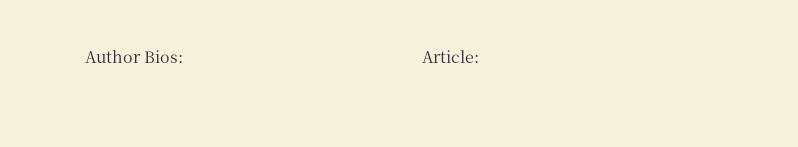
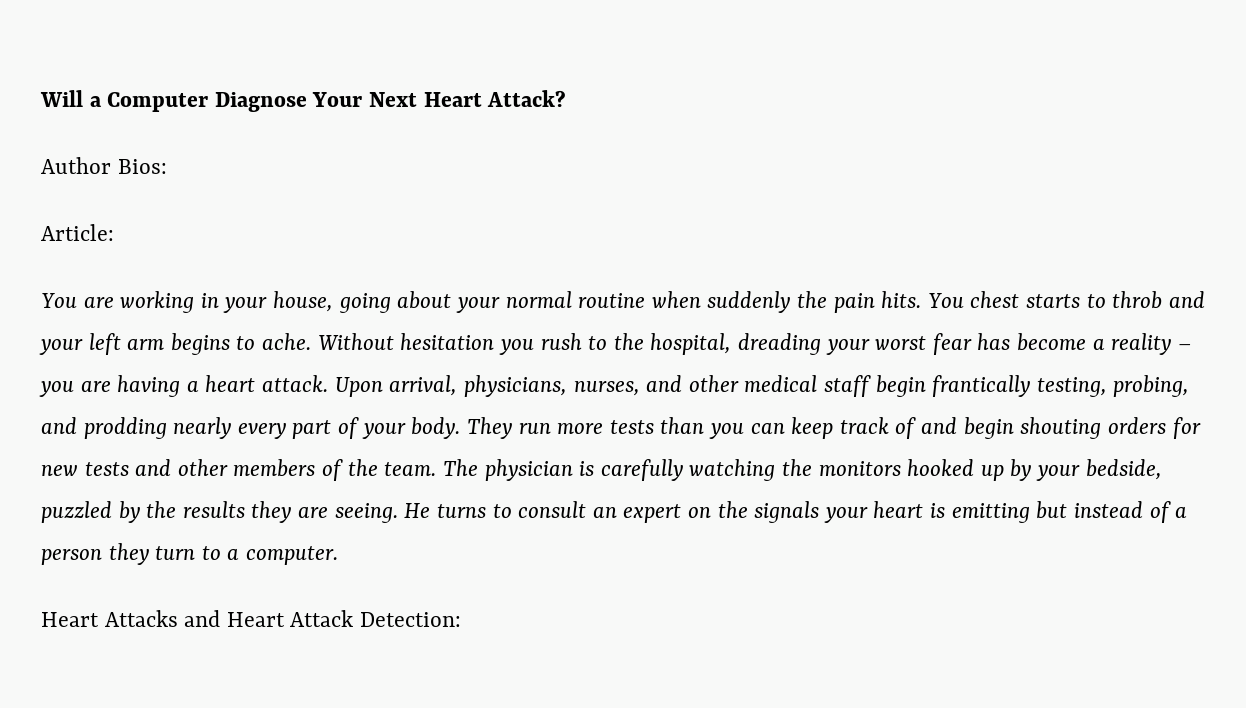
[85,50,184,63] [422,50,479,63] Author Bios: // Article: -> [40,90,567,112] [41,157,167,174] [41,224,114,241] [41,291,1205,313] [39,333,1191,355] [39,375,1190,397] [41,417,1201,439] [41,459,1162,481] [41,501,1188,523] [41,543,339,565] [41,610,462,627] Will a Computer Diagnose Your Next Heart Attack? // Author Bios: // Article: // You are working in your house, going about your normal routine when suddenly the pain hits. You chest starts to throb and your left arm begins to ache. Without hesitation you rush to the hospital, dreading your worst fear has become a reality – you are having a heart attack. Upon arrival, physicians, nurses, and other medical staff begin frantically testing, probing, and prodding nearly every part of your body. They run more tests than you can keep track of and begin shouting orders for new tests and other members of the team. The physician is carefully watching the monitors hooked up by your bedside, puzzled by the results they are seeing. He turns to consult an expert on the signals your heart is emitting but instead of a person they turn to a computer. // Heart Attacks and Heart Attack Detection:

